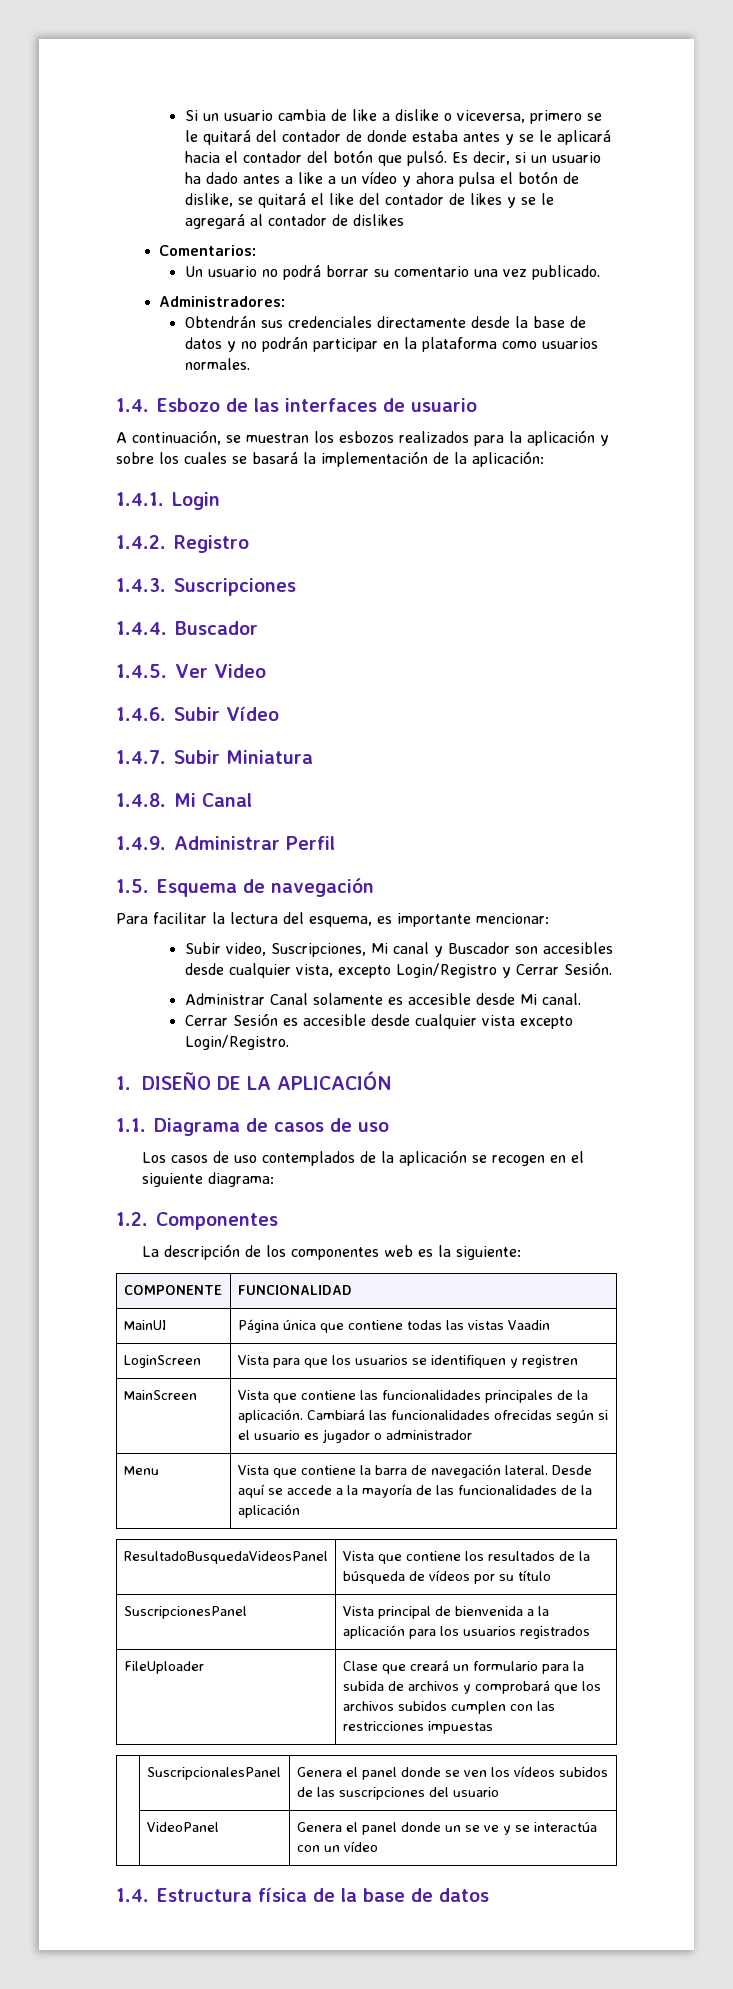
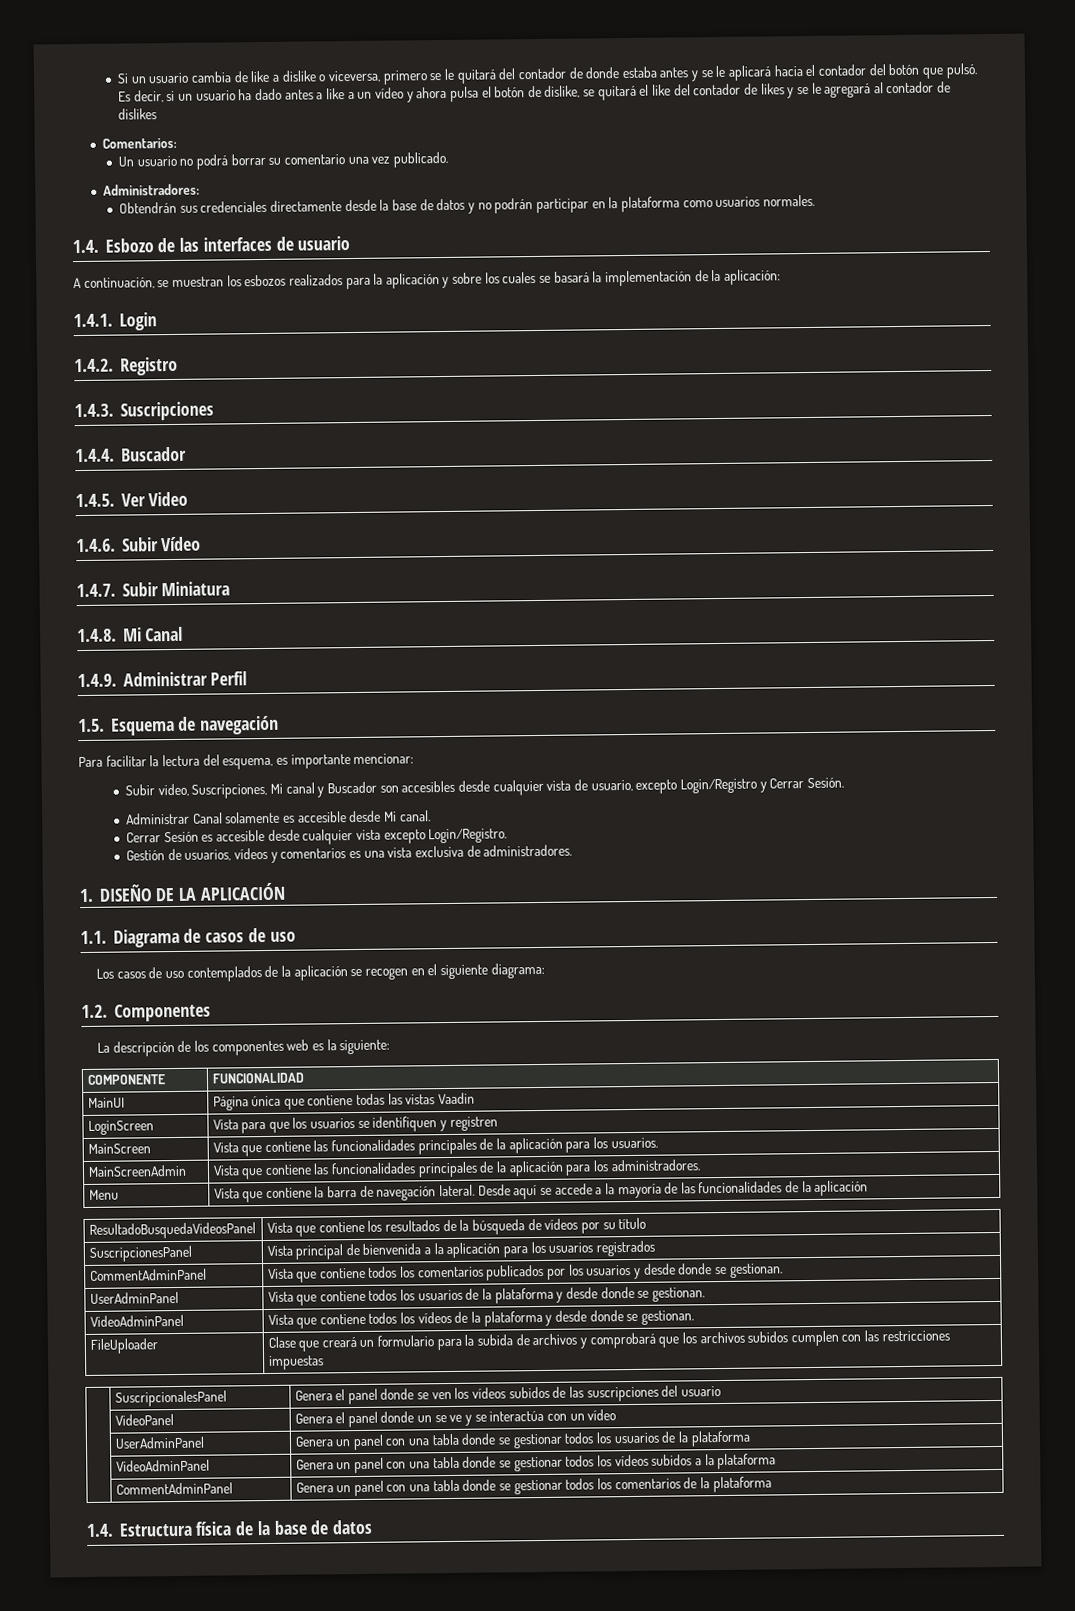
[295,964,333,977] vista, -> [546,779,633,792] vista de usuario,
(289, 1042) none -> [126,844,573,863] // Gestión de usuarios, vídeos y comentarios es una vista exclusiva de administradores.
[237,1409,608,1423] [237,1429,472,1443] aplicación. Cambiará las funcionalidades ofrecidas según si el usuario es jugador o administrador -> [508,1137,658,1154] [87,1164,187,1177] [212,1159,701,1180] aplicación para los usuarios. // MainScreenAdmin | Vista que contiene las funcionalidades principales de la aplicación para los administradores.
(590, 1632) none -> [89,1268,207,1281] [267,1263,783,1283] [89,1291,179,1304] [267,1286,705,1306] [89,1314,184,1327] [267,1310,694,1329] // CommentAdminPanel | Vista que contiene todos los comentarios publicados por los usuarios y desde donde se gestionan. // UserAdminPanel | Vista que contiene todos los usuarios de la plataforma y desde donde se gestionan. // VideoAdminPanel | Vista que contiene todos los vídeos de la plataforma y desde donde se gestionan.
(378, 1846) none -> [114,1436,205,1449] [294,1430,751,1451] [115,1459,210,1472] [295,1453,777,1474] [115,1482,233,1495] [295,1476,772,1497] // | UserAdminPanel | Genera un panel con una tabla donde se gestionar todos los usuarios de la plataforma // | VideoAdminPanel | Genera un panel con una tabla donde se gestionar todos los vídeos subidos a la plataforma // | CommentAdminPanel | Genera un panel con una tabla donde se gestionar todos los comentarios de la plataforma

